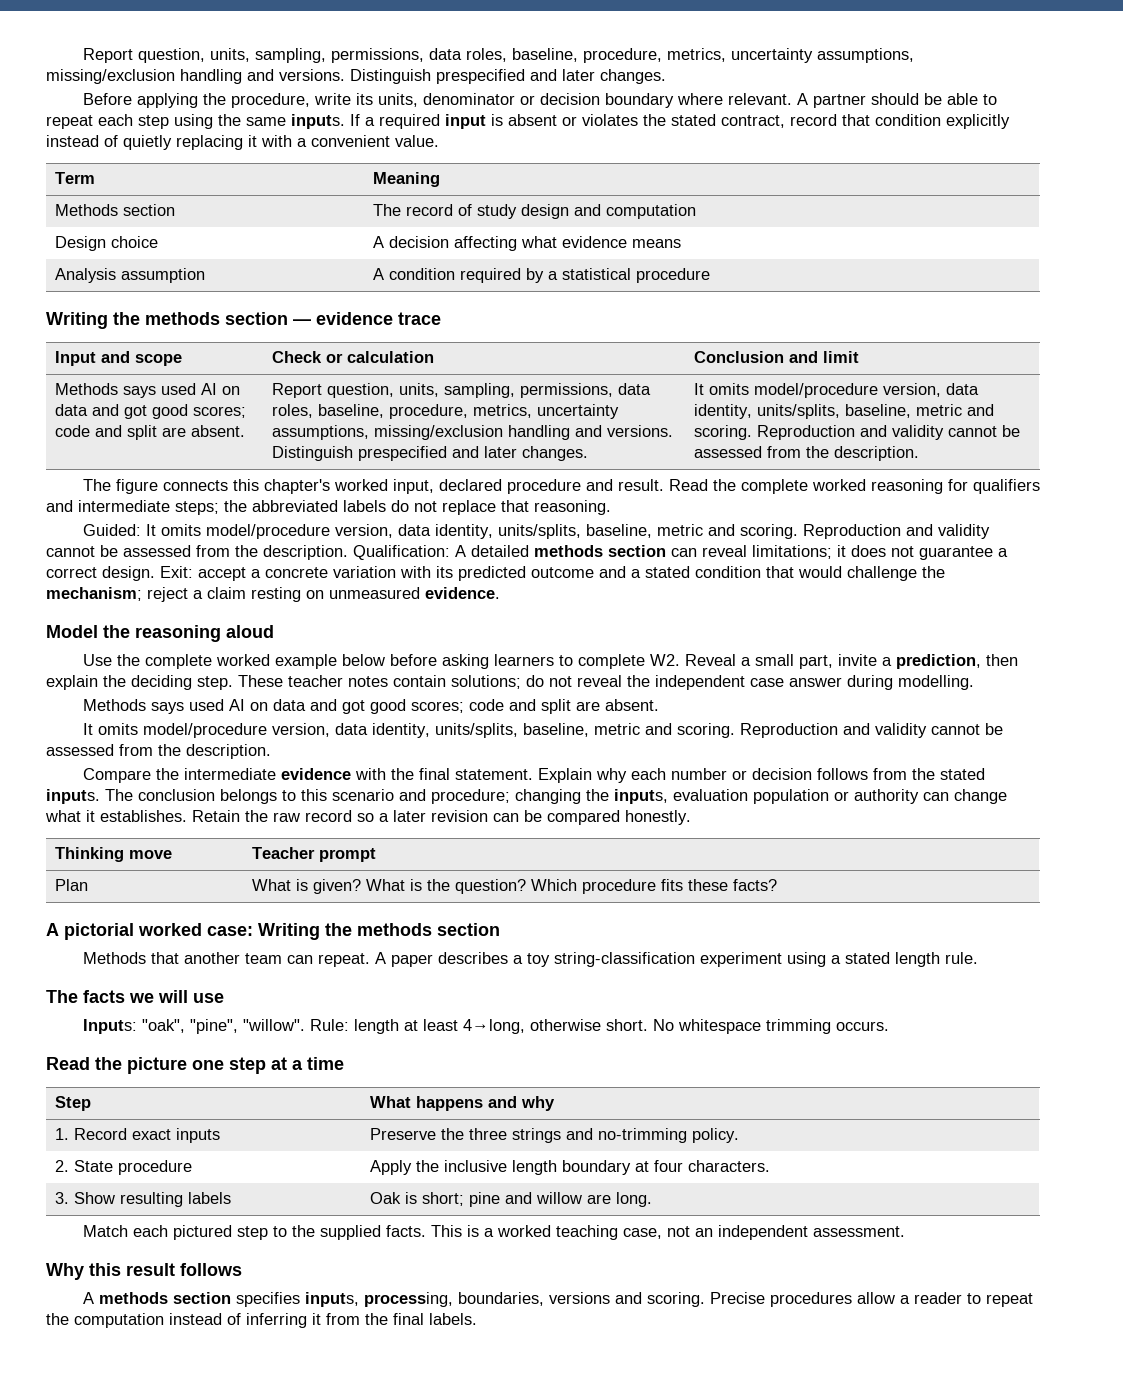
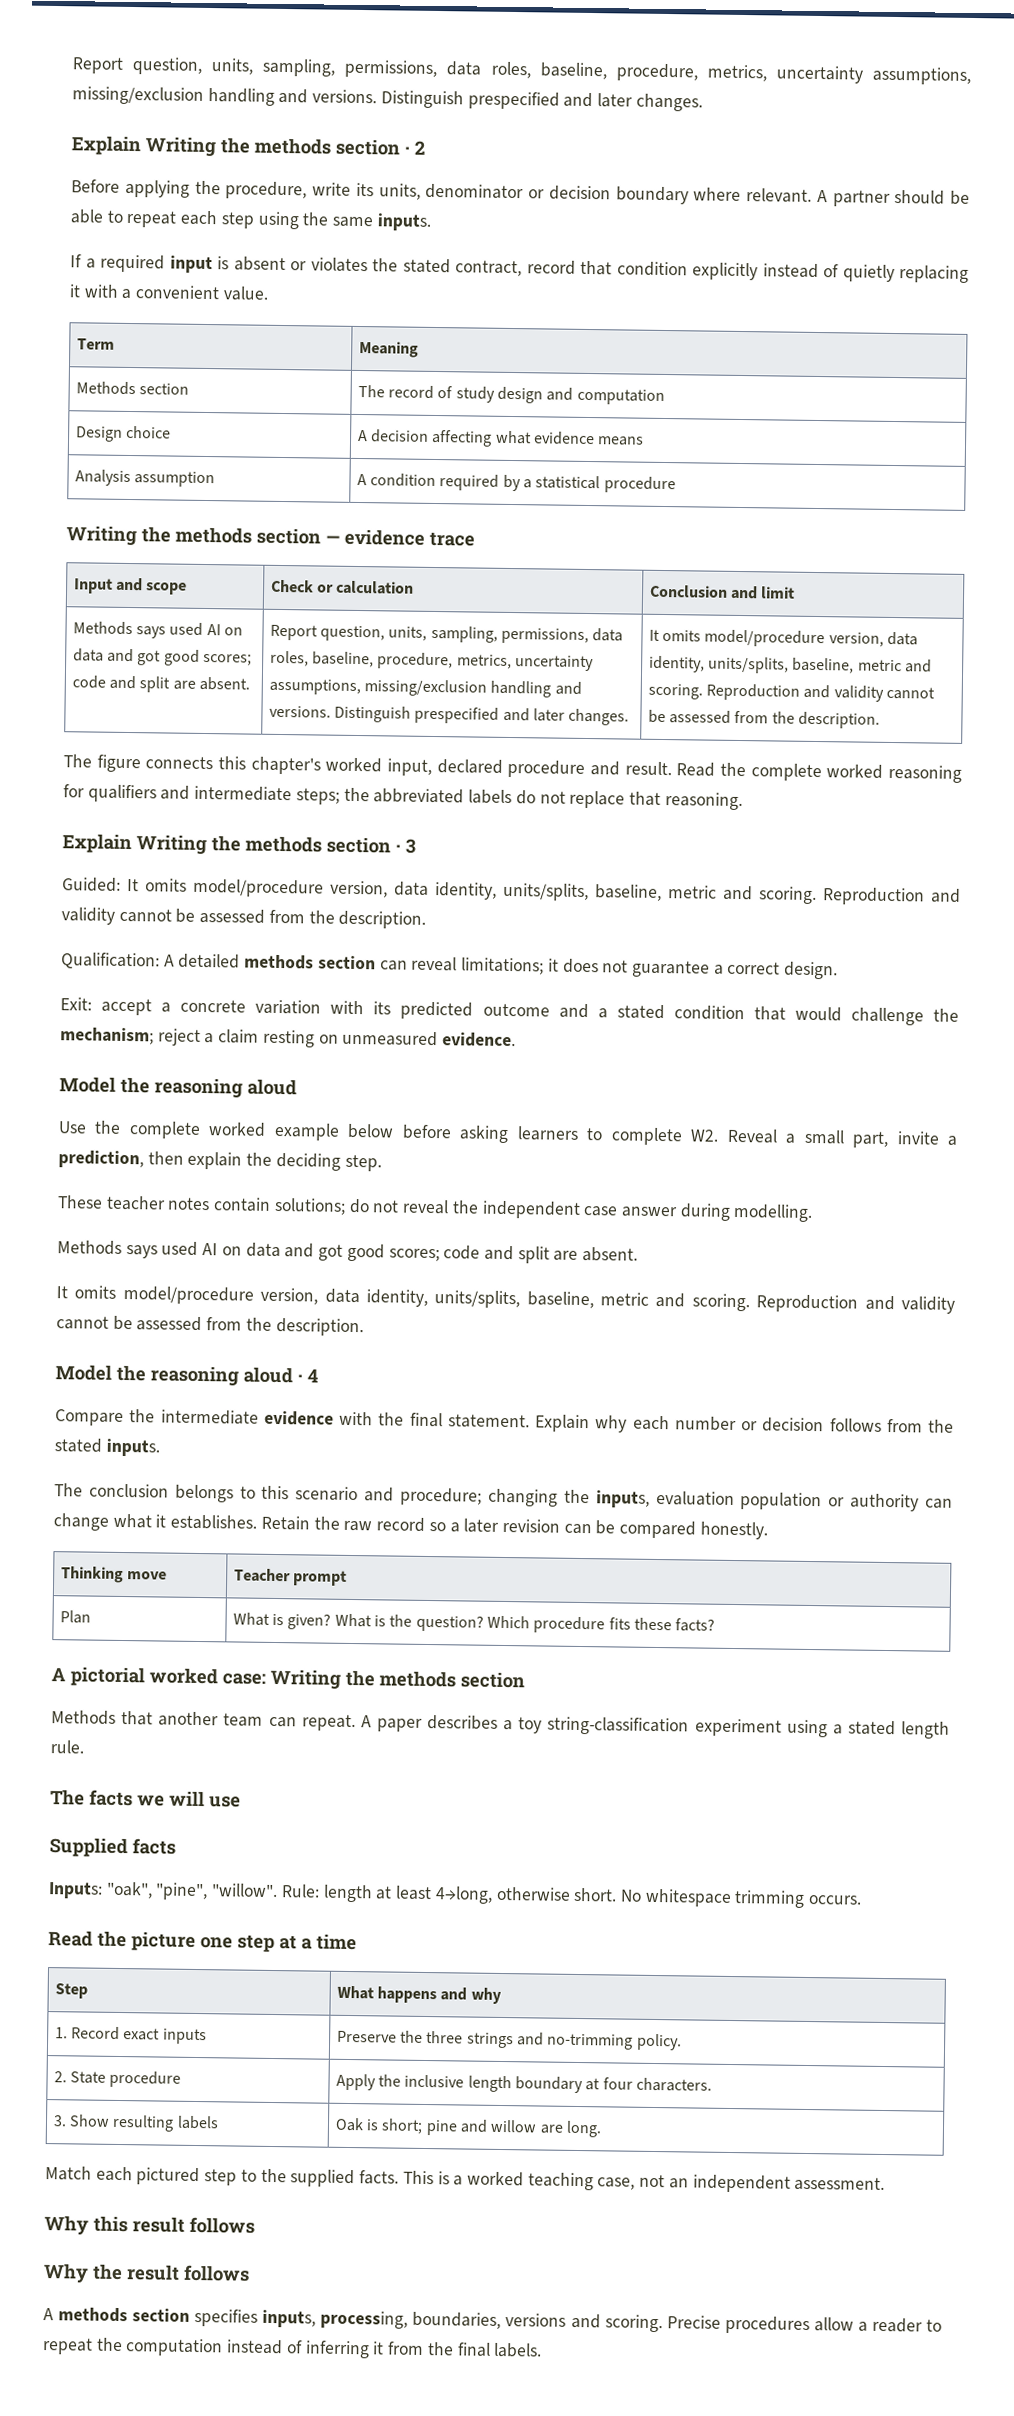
(666, 76) none -> [71,135,425,157] // Explain Writing the methods section · 2
(345, 121) none -> (432, 222) //
(611, 507) none -> [62,833,416,855] // Explain Writing the methods section · 3
(348, 552) none -> (427, 919) //
(155, 573) none -> (839, 970) //
(233, 683) none -> (382, 1163) //
(271, 751) none -> [55,1364,318,1386] // Model the reasoning aloud · 4
(100, 796) none -> (160, 1447) //
(224, 998) none -> [49,1837,176,1858] // Supplied facts
(242, 1269) none -> [43,2263,250,2283] // Why the result follows

